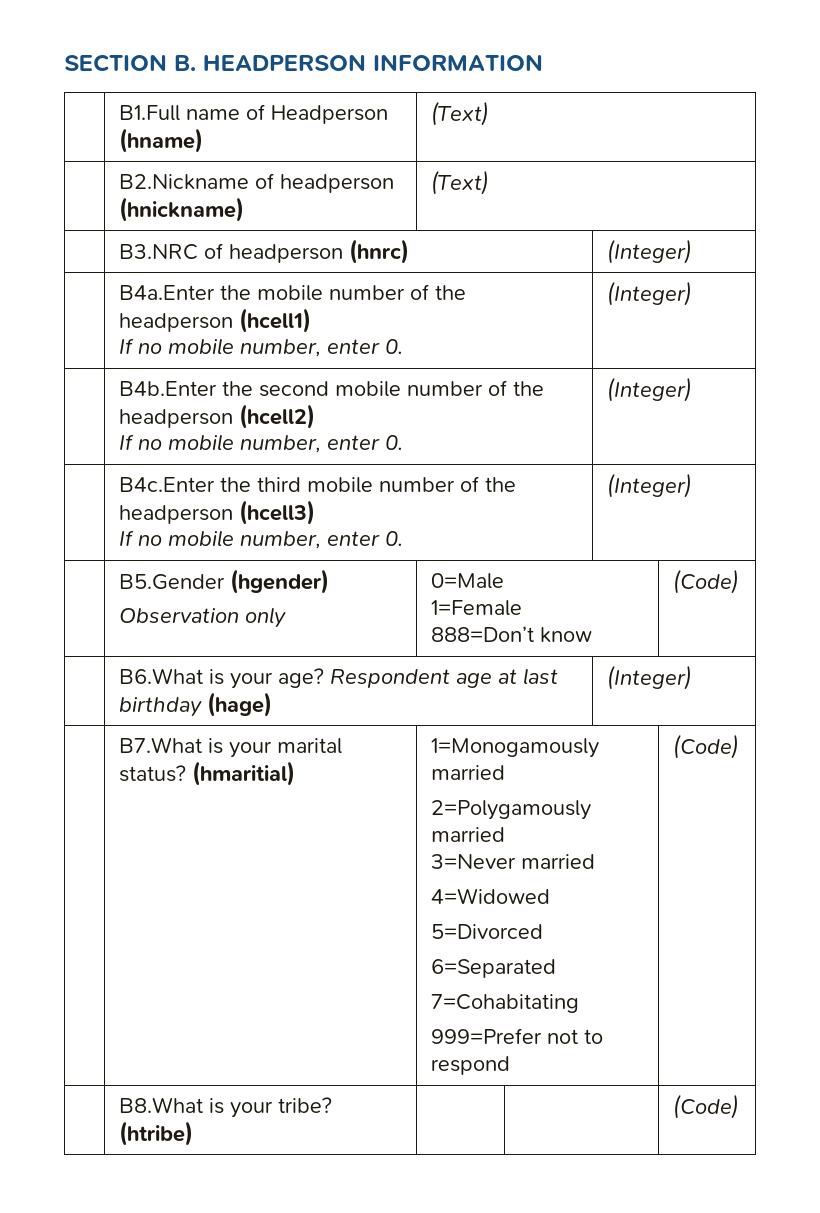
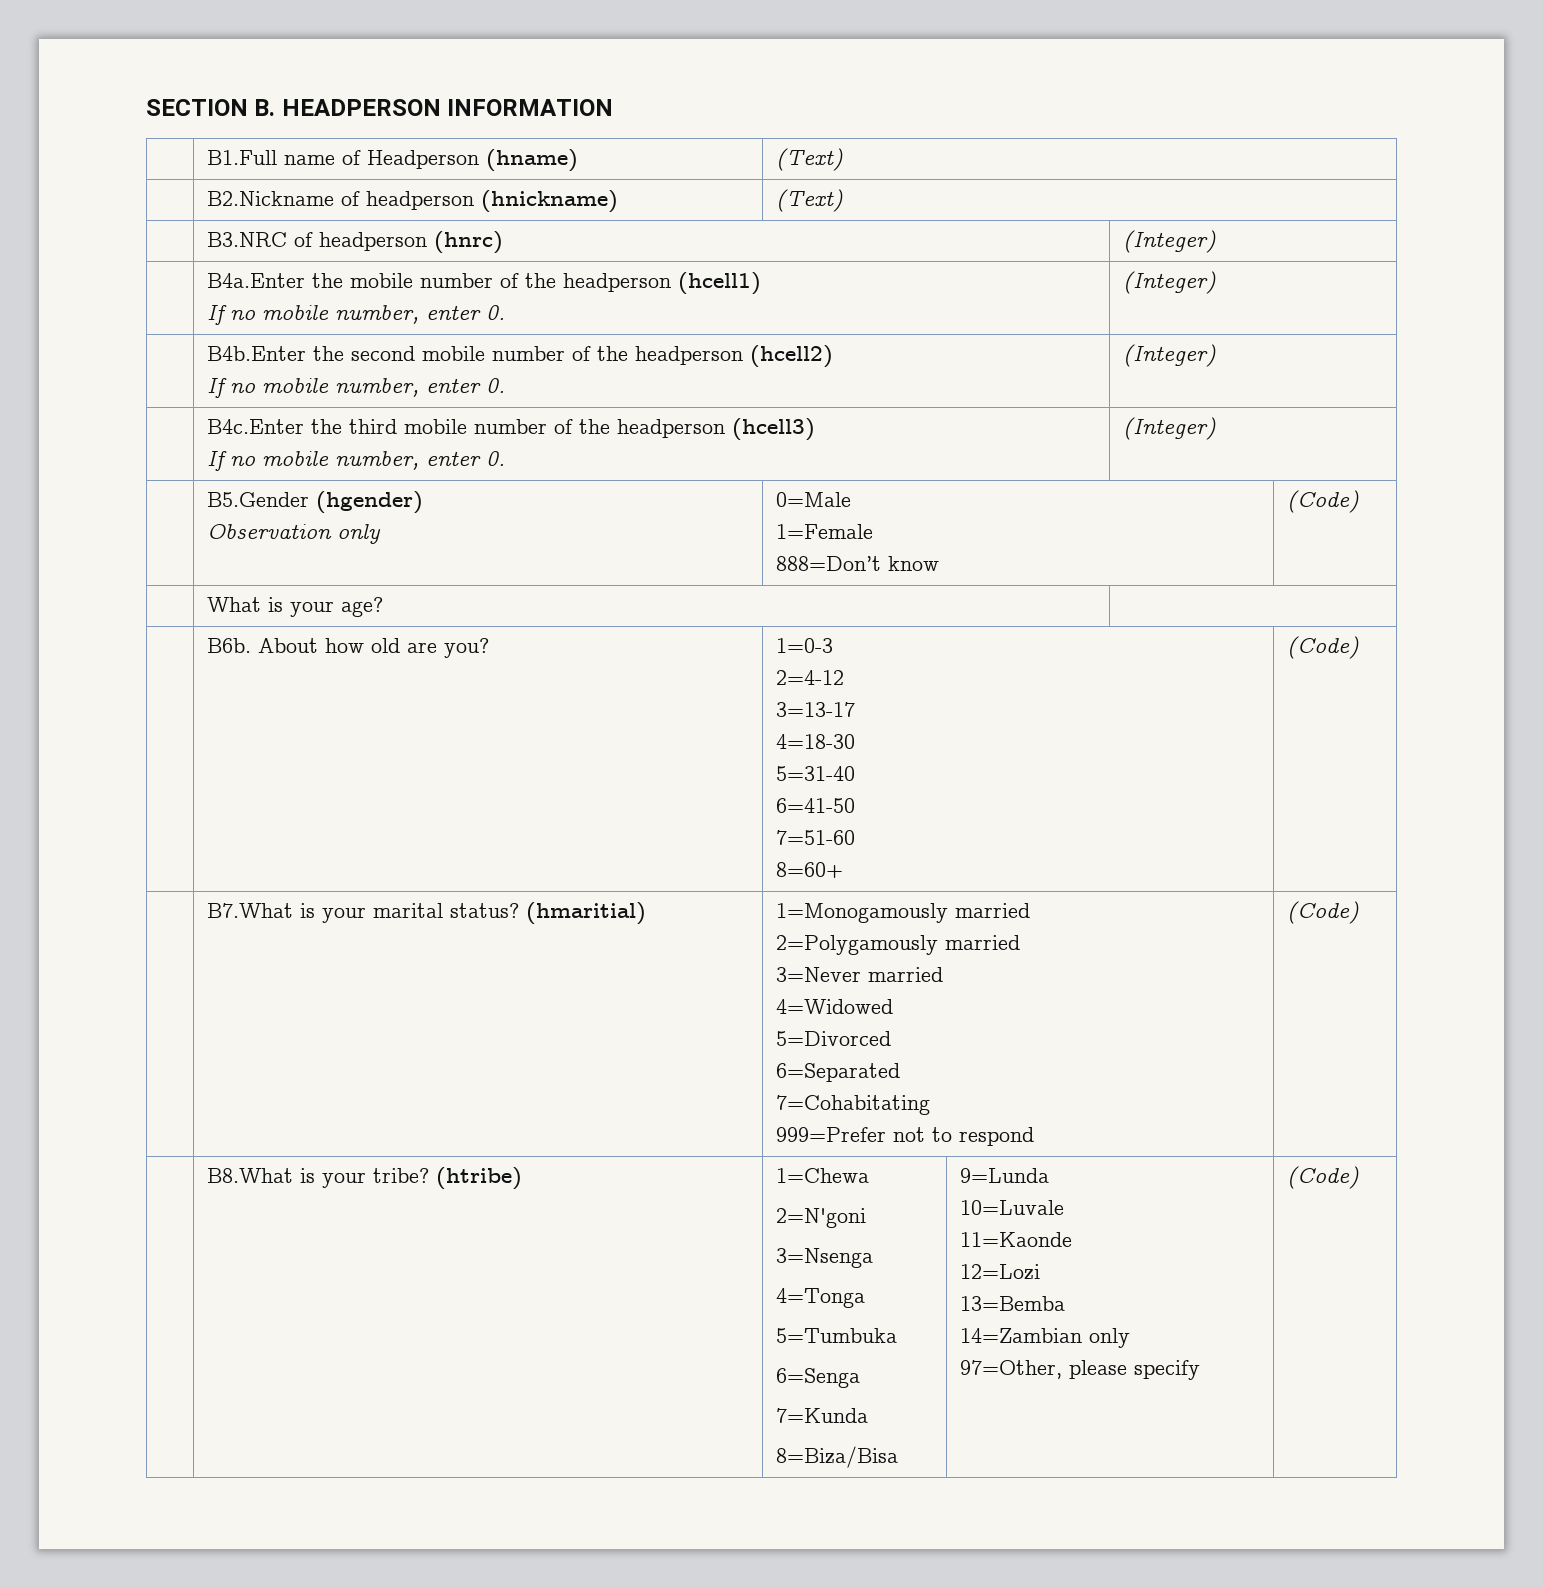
[118,668,203,684] B6.What -> [207,597,262,612] What
[329,668,558,688] [118,692,272,717] [606,665,692,690] Respondent age at last birthday (hage) | (Integer) -> [207,638,490,658] [776,638,834,653] [776,670,845,685] [776,702,856,717] [776,734,856,749] [776,766,856,781] [776,798,856,813] [776,830,856,845] [776,862,844,878] [1287,636,1360,659] | // | B6b. About how old are you? | 1=0-3 // 2=4-12 // 3=13-17 // 4=18-30 // 5=31-40 // 6=41-50 // 7=51-60 // 8=60+ | (Code)
(193, 1133) | -> [776,1168,870,1183] [776,1208,867,1228] [776,1248,874,1268] [776,1288,866,1308] [776,1328,898,1343] [776,1368,861,1388] [776,1408,869,1423] [776,1446,899,1468] [960,1168,1050,1183] [960,1200,1065,1215] [960,1232,1073,1247] [960,1264,1041,1280] [960,1296,1066,1311] [960,1328,1131,1348] [960,1360,1201,1380] 1=Chewa // 2=N'goni // 3=Nsenga // 4=Tonga // 5=Tumbuka // 6=Senga // 7=Kunda // 8=Biza/Bisa | 9=Lunda // 10=Luvale // 11=Kaonde // 12=Lozi // 13=Bemba // 14=Zambian only // 97=Other, please specify

